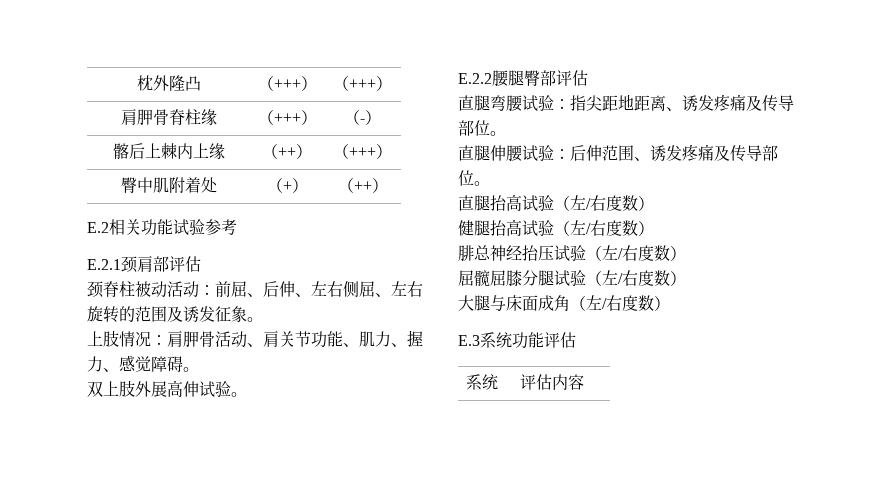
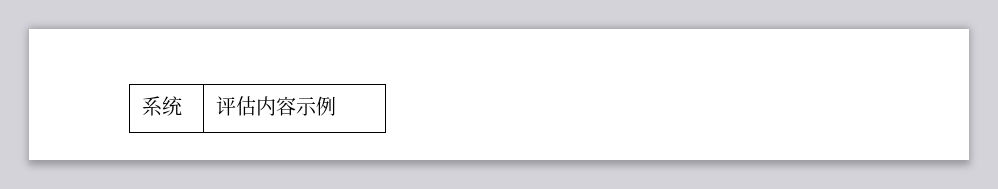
[136,75,201,91] [257,76,317,91] [333,76,392,91] [120,109,217,125] [257,110,317,125] [344,110,381,125] [112,143,225,159] [262,144,312,159] [333,144,392,159] [120,177,217,194] [266,178,308,193] [337,178,388,193] [87,219,237,236] [87,256,201,273] [87,281,423,298] [87,306,263,323] [87,330,423,348] [87,355,199,372] [87,380,247,397] [458,70,588,87] [458,94,794,112] [458,120,506,136] [458,144,778,162] [458,170,490,186] [458,194,654,211] [458,219,654,236] [458,245,686,261] [458,270,686,286] [458,295,670,311] [458,332,576,349] 枕外隆凸 | （+++） | （+++） // 肩胛骨脊柱缘 | （+++） | （-） // 髂后上棘内上缘 | （++） | （+++） // 臀中肌附着处 | （+） | （++） // E.2相关功能试验参考 // E.2.1颈肩部评估 // 颈脊柱被动活动：前屈、后伸、左右侧屈、左右旋转的范围及诱发征象。 // 上肢情况：肩胛骨活动、肩关节功能、肌力、握力、感觉障碍。 // 双上肢外展高伸试验。 // E.2.2腰腿臀部评估 // 直腿弯腰试验：指尖距地距离、诱发疼痛及传导部位。 // 直腿伸腰试验：后伸范围、诱发疼痛及传导部位。 // 直腿抬高试验（左/右度数） // 健腿抬高试验（左/右度数） // 腓总神经抬压试验（左/右度数） // 屈髋屈膝分腿试验（左/右度数） // 大腿与床面成角（左/右度数） // E.3系统功能评估 // -> (142, 106) none
(584, 382) none -> [296,96,337,116] 示例

